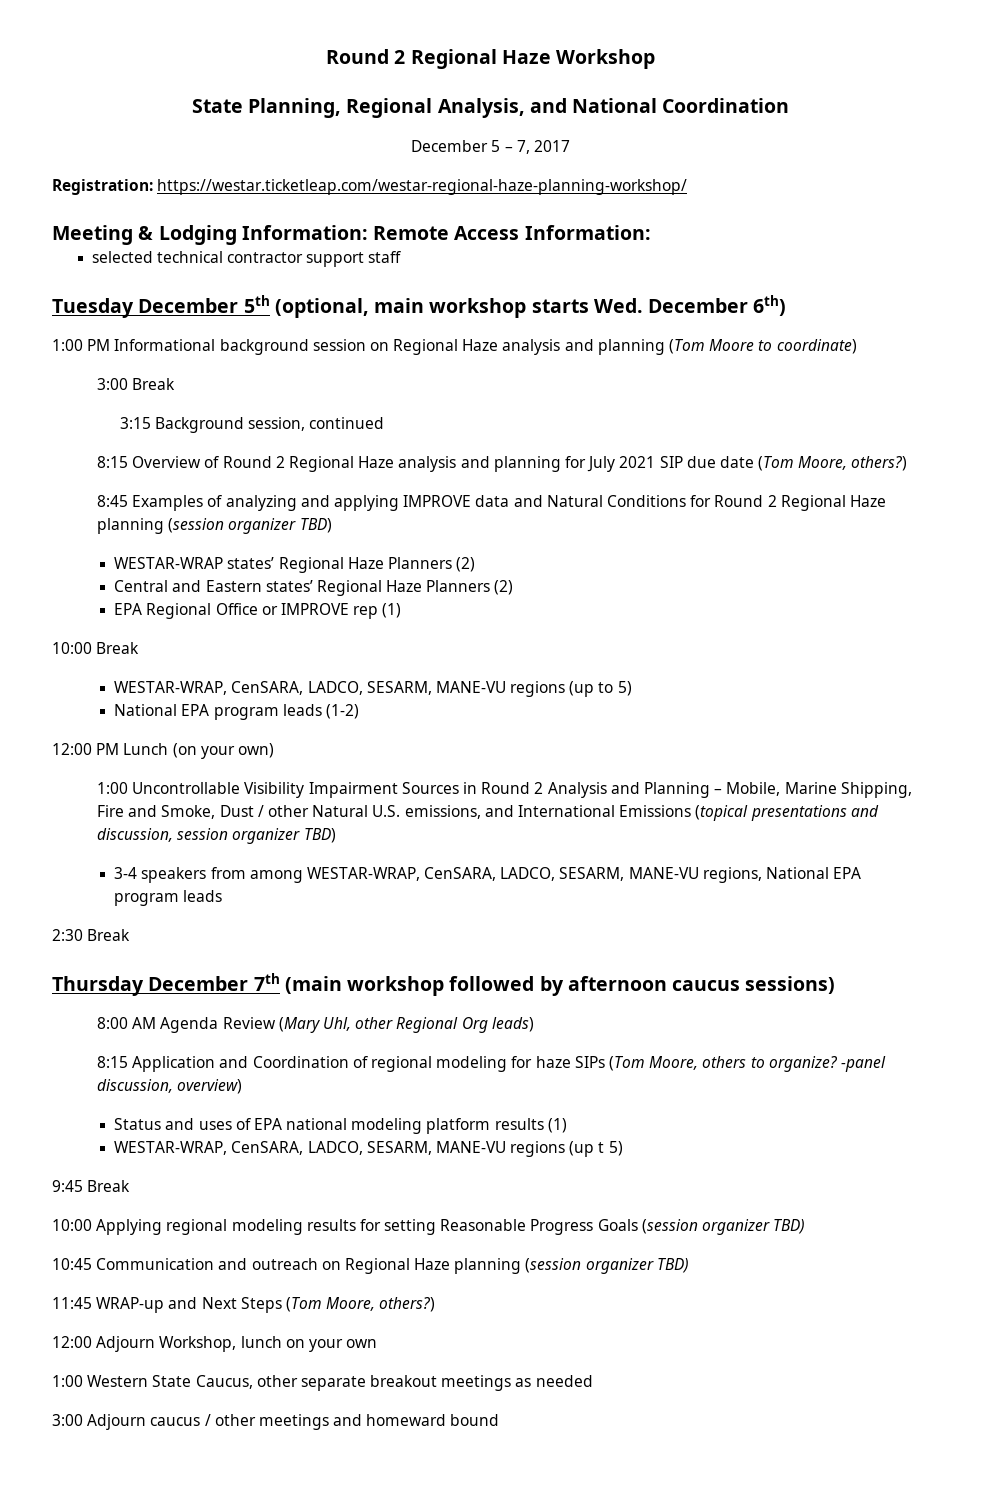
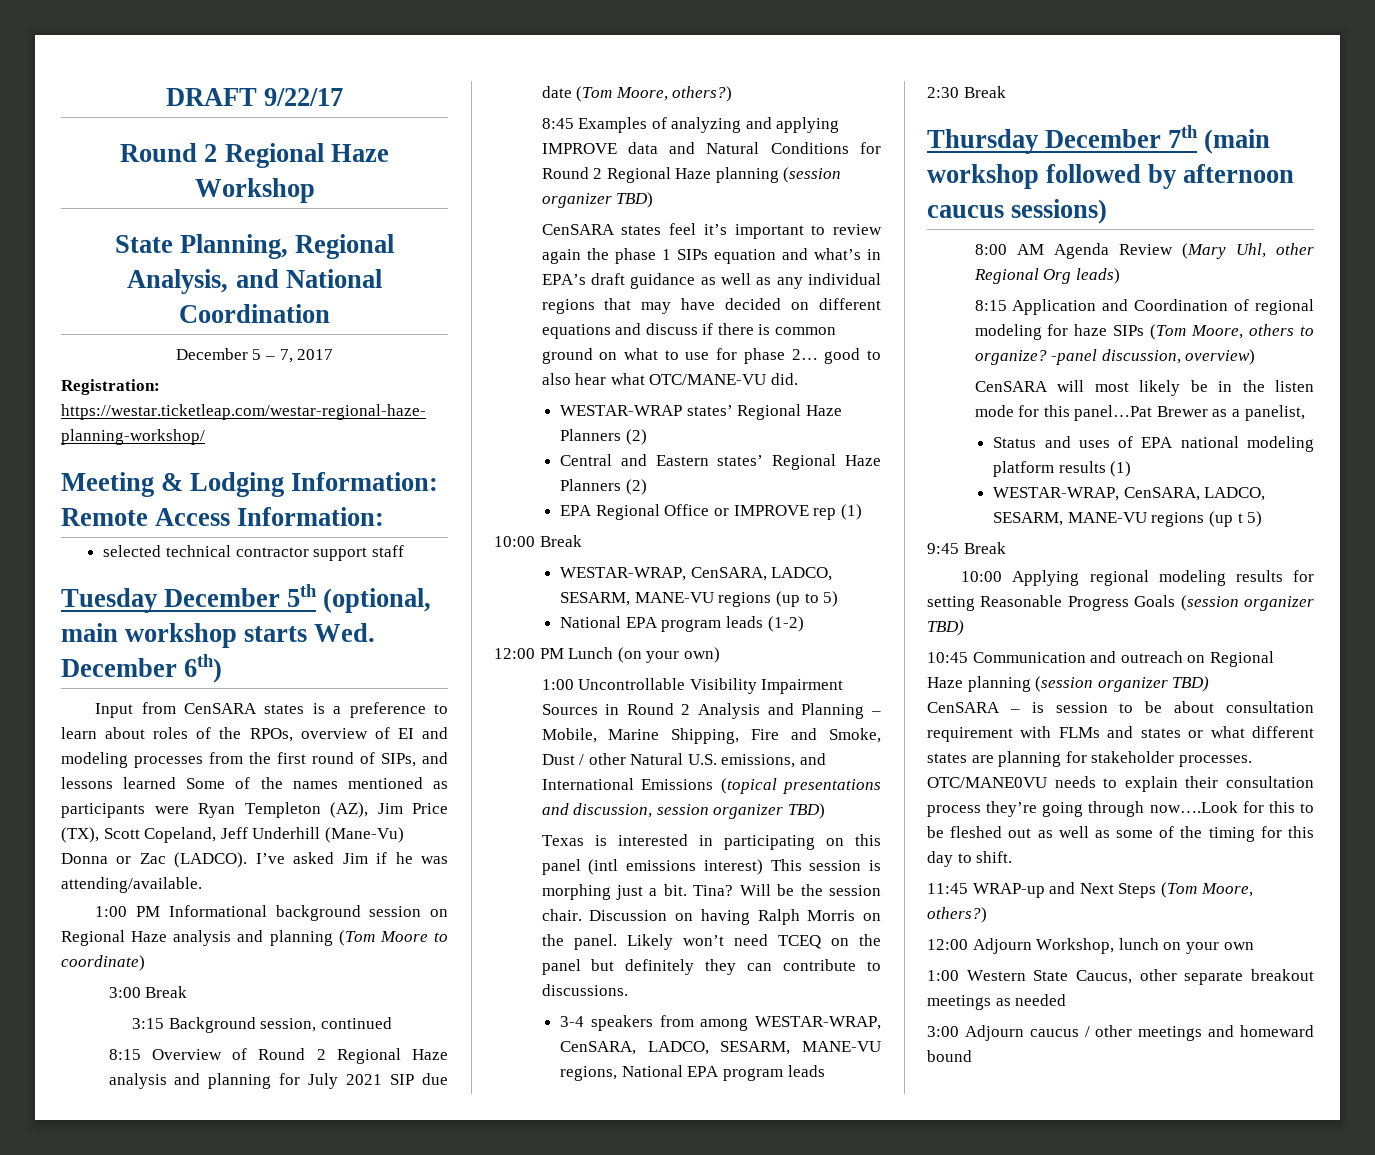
(325, 56) none -> [165,88,344,106] DRAFT 9/22/17 //
(787, 305) none -> [95,702,449,718] [61,727,448,742] [61,752,448,768] [61,777,448,789] [61,802,448,818] [61,827,404,843] [61,852,449,868] [61,877,202,893] // Input from CenSARA states is a preference to learn about roles of the RPOs, overview of EI and modeling processes from the first round of SIPs, and lessons learned Some of the names mentioned as participants were Ryan Templeton (AZ), Jim Price (TX), Scott Copeland, Jeff Underhill (Mane-Vu) Donna or Zac (LADCO). I’ve asked Jim if he was attending/available.
(332, 525) none -> [541,223,882,239] [541,248,881,264] [541,273,881,289] [541,298,881,314] [541,323,837,339] [541,348,881,364] [541,373,798,385] // CenSARA states feel it’s important to review again the phase 1 SIPs equation and what’s in EPA’s draft guidance as well as any individual regions that may have decided on different equations and discuss if there is common ground on what to use for phase 2… good to also hear what OTC/MANE-VU did.
(336, 835) none -> [541,834,881,850] [541,859,881,875] [541,884,881,900] [541,909,881,925] [541,934,881,950] [541,959,881,975] [541,984,628,996] // Texas is interested in participating on this panel (intl emissions interest) This session is morphing just a bit. Tina? Will be the session chair. Discussion on having Ralph Morris on the panel. Likely won’t need TCEQ on the panel but definitely they can contribute to discussions.
(243, 1086) none -> [974,380,1314,396] [974,405,1305,421] // CenSARA will most likely be in the listen mode for this panel…Pat Brewer as a panelist,
(689, 1265) none -> [927,701,1314,713] [927,726,1314,742] [927,751,1252,767] [927,776,1314,792] [927,801,1314,817] [927,826,1314,842] [927,851,1013,867] // CenSARA – is session to be about consultation requirement with FLMs and states or what different states are planning for stakeholder processes. OTC/MANE0VU needs to explain their consultation process they’re going through now….Look for this to be fleshed out as well as some of the timing for this day to shift.

